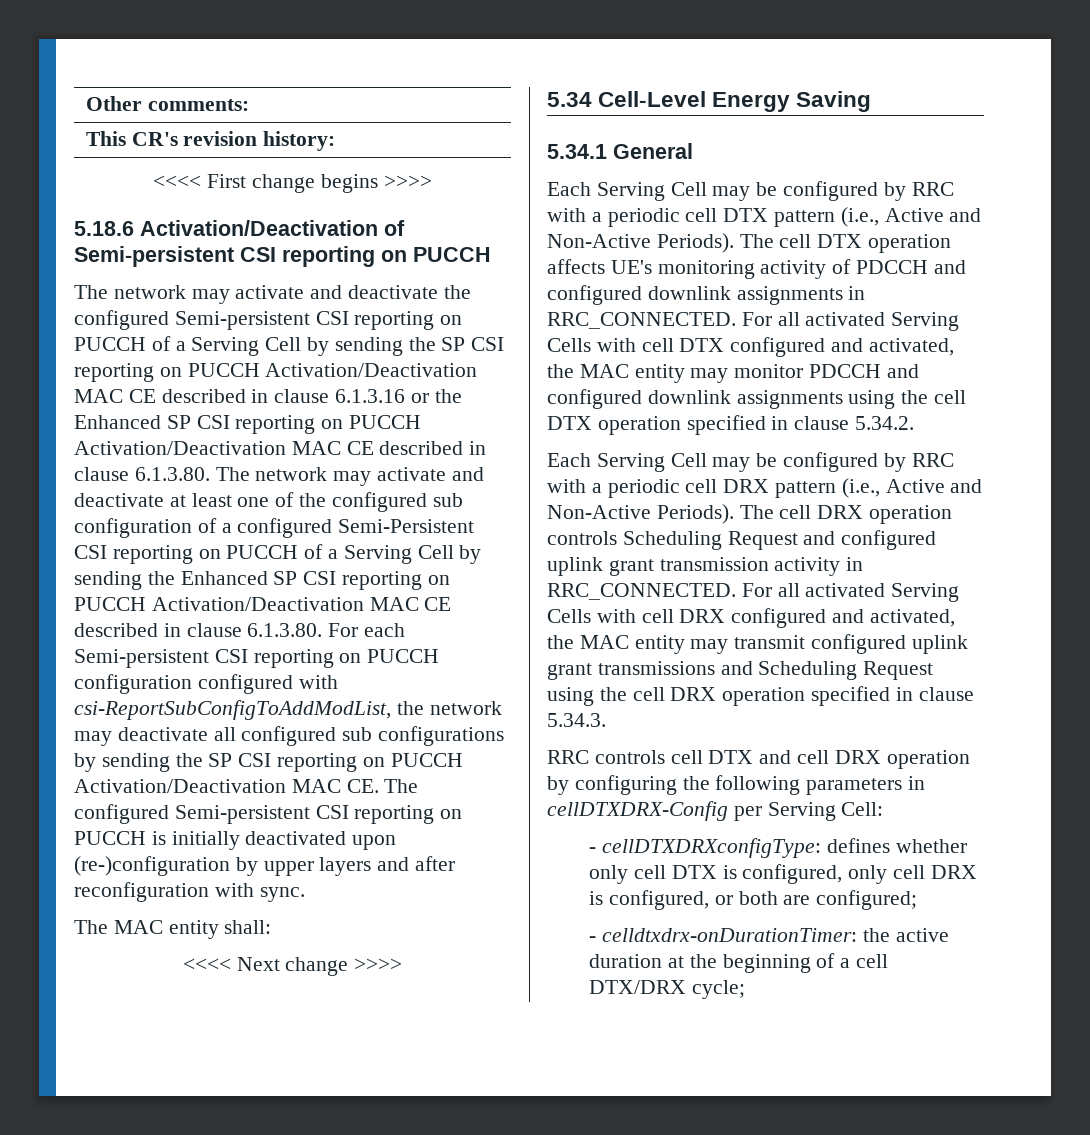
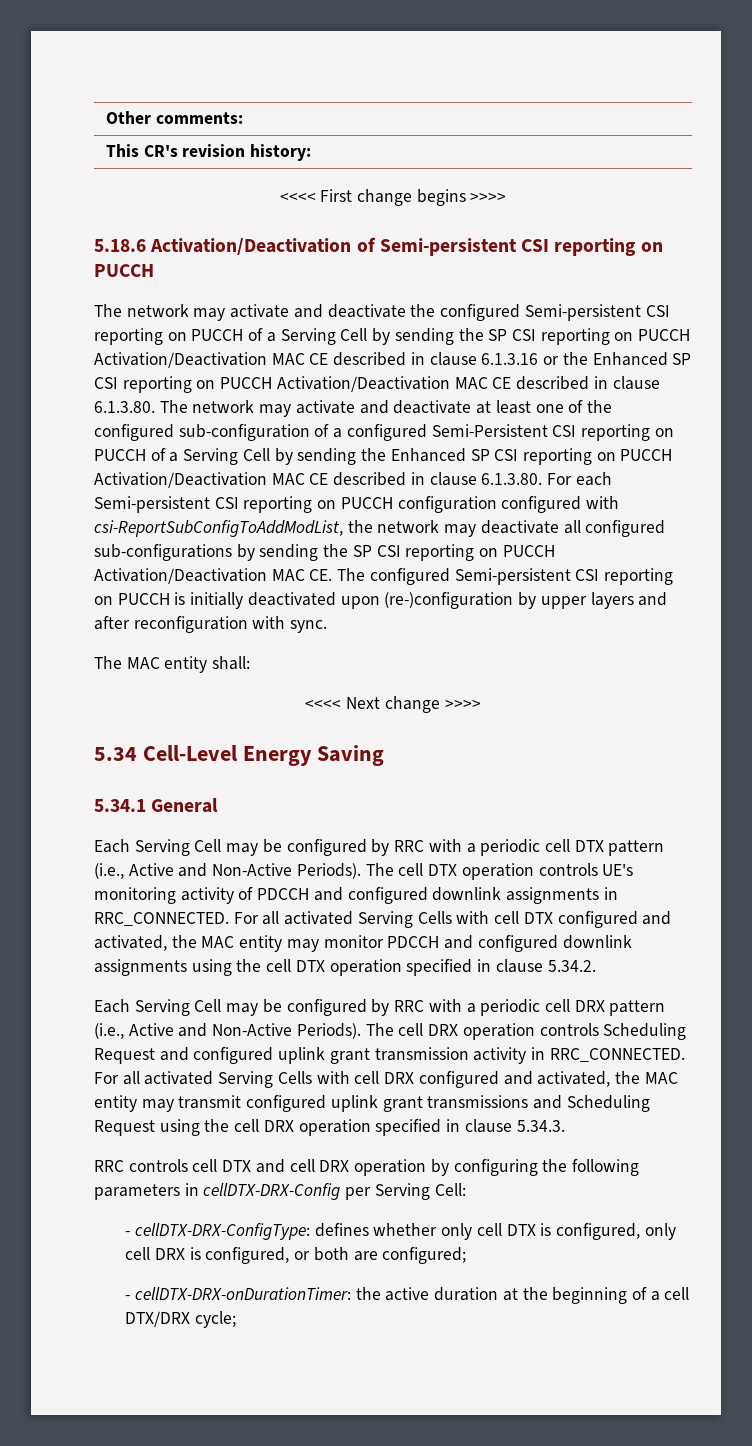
[432,493,463,507] [74,518,192,538] sub configuration -> [178,424,310,441] sub-configuration
[342,726,505,746] sub configurations -> [94,544,232,561] sub-configurations
[547,259,605,274] affects -> [538,863,598,876] controls
[547,801,728,821] cellDTXDRX-Config -> [203,1183,341,1200] cellDTX-DRX-Config
[602,838,822,858] cellDTXDRXconfigType: -> [134,1223,310,1240] cellDTX-DRX-ConfigType:
[602,928,858,942] celldtxdrx-onDurationTimer: -> [134,1287,351,1300] cellDTX-DRX-onDurationTimer:

